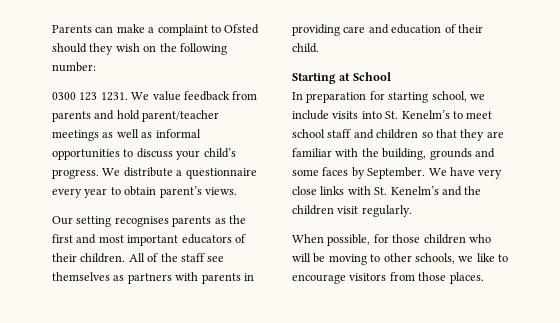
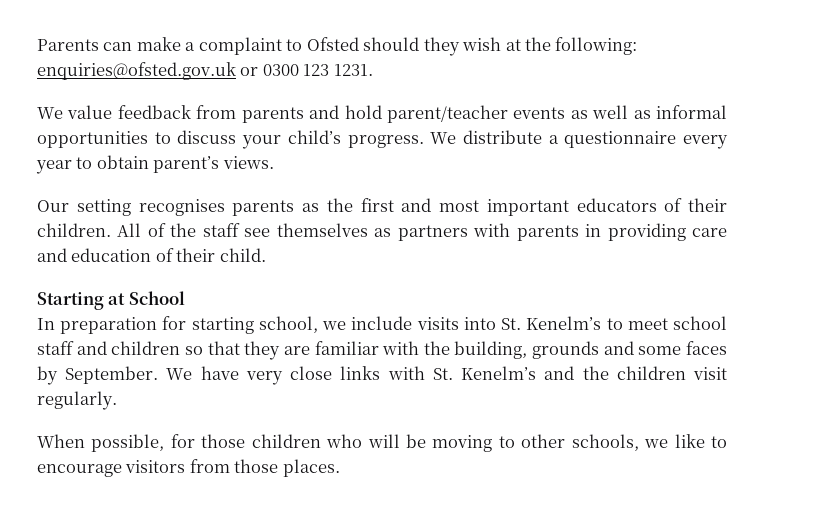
[143,43,227,55] [52,62,96,72] on the following number: // -> [505,37,638,55] [37,62,259,80] at the following: enquiries@ofsted.gov.uk or
(128, 96) none -> (373, 70) //
[52,130,99,141] meetings -> [513,107,566,119] events

